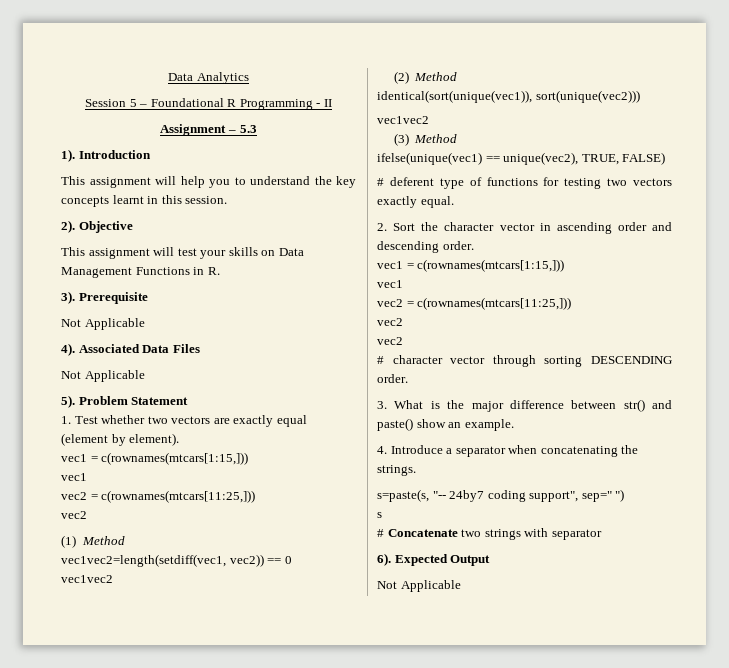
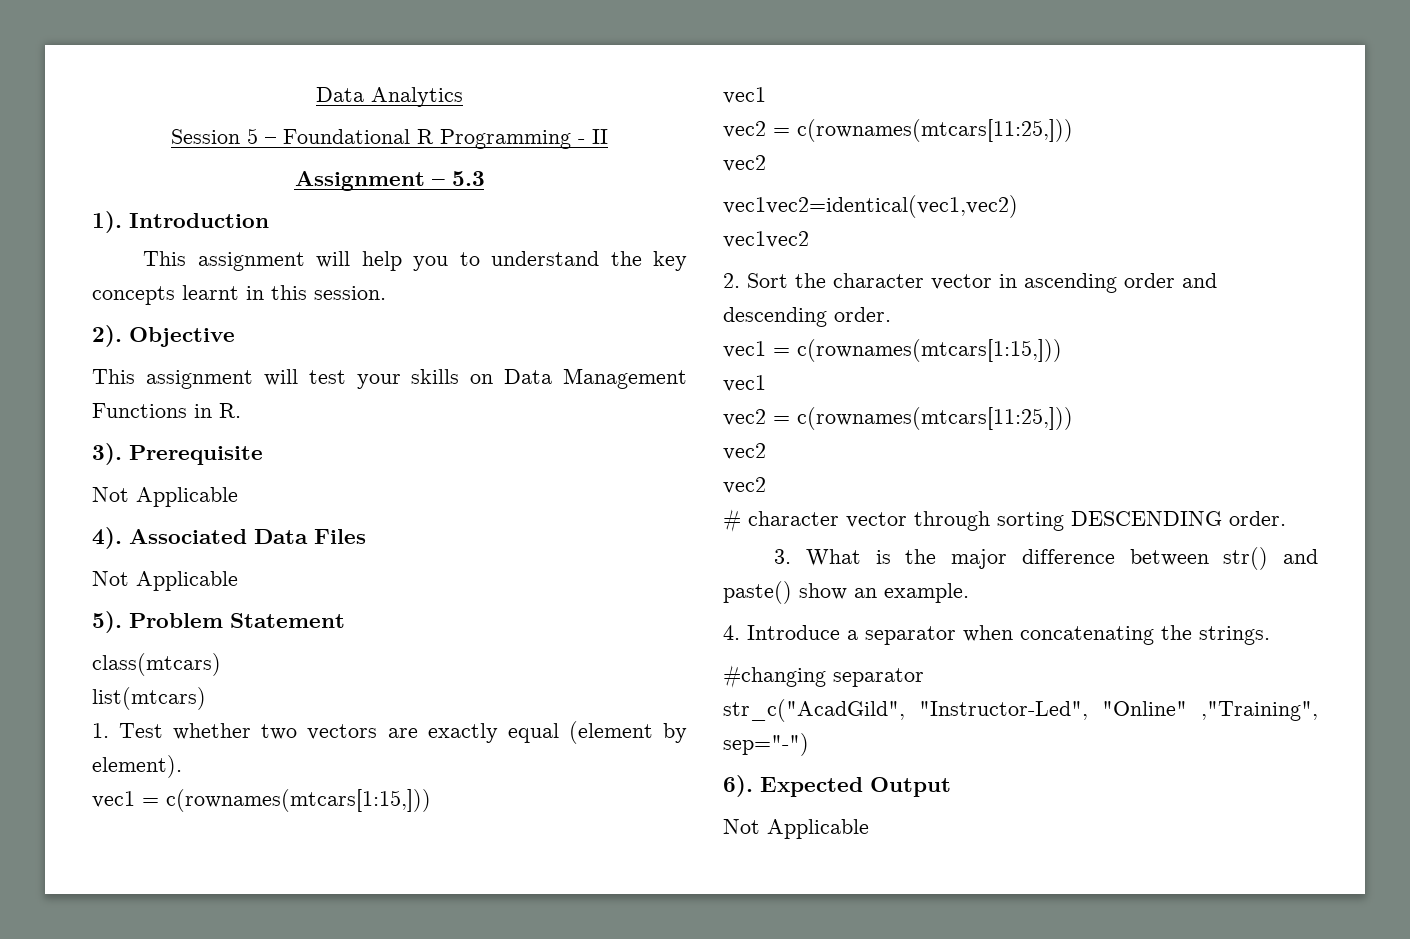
(189, 401) none -> [92,653,221,676] [92,687,206,710] // class(mtcars) // list(mtcars)
[61,535,125,548] [61,554,292,567] [61,575,113,583] [393,71,458,84] [377,90,640,103] [377,116,429,124] [393,133,458,146] [377,152,666,165] [377,177,672,189] [377,196,454,208] (1) Method // vec1vec2=length(setdiff(vec1, vec2)) == 0 // vec1vec2 // (2) Method // identical(sort(unique(vec1)), sort(unique(vec2))) // vec1vec2 // (3) Method // ifelse(unique(vec1) == unique(vec2), TRUE, FALSE) // # deferent type of functions for testing two vectors exactly equal. -> [723,195,1018,218] [723,231,809,248] vec1vec2=identical(vec1,vec2) // vec1vec2
[377,489,625,502] [377,512,382,518] [377,528,602,540] s=paste(s, "-- 24by7 coding support", sep=" ") // s // # Concatenate two strings with separator -> [723,665,924,688] [723,699,1318,722] [723,733,809,756] #changing separator // str_c("AcadGild", "Instructor-Led", "Online" ,"Training", sep="-")

